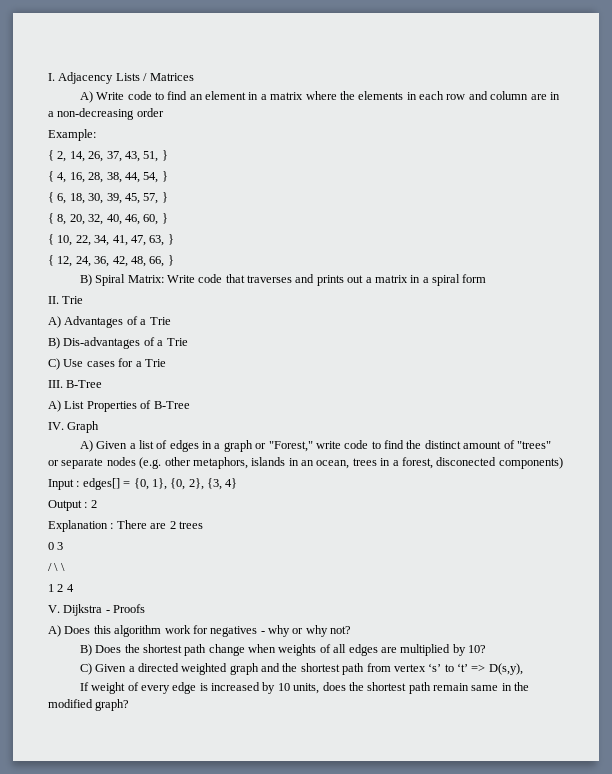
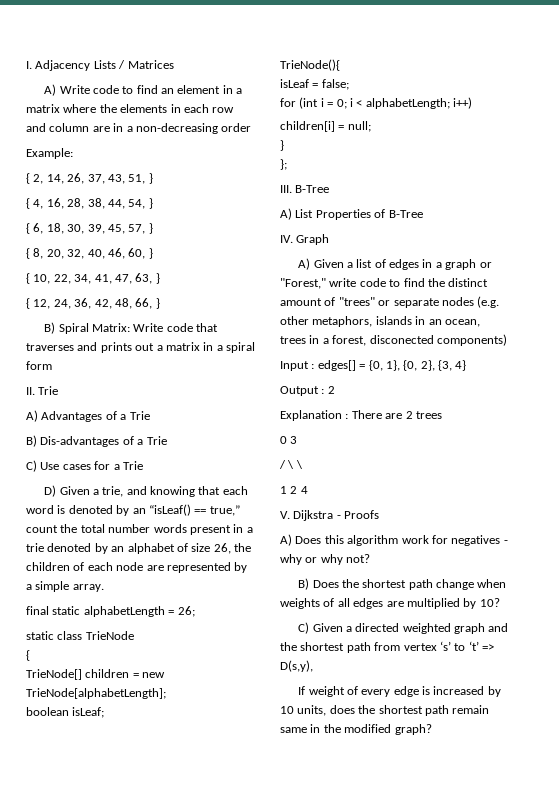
(166, 363) none -> [44,485,248,497] [26,504,240,516] [26,524,253,535] [26,543,251,554] [26,562,248,573] [26,581,104,592] [26,606,195,617] [26,631,134,640] [26,650,30,661] [26,669,166,680] [26,688,166,699] [26,707,105,718] [280,59,340,71] [280,79,349,90] [280,97,472,109] [280,121,371,132] [280,140,284,151] [280,159,287,170] // D) Given a trie, and knowing that each word is denoted by an “isLeaf() == true,” count the total number words present in a trie denoted by an alphabet of size 26, the children of each node are represented by a simple array. // final static alphabetLength = 26; // static class TrieNode // { // TrieNode[] children = new TrieNode[alphabetLength]; // boolean isLeaf; // TrieNode(){ // isLeaf = false; // for (int i = 0; i < alphabetLength; i++) // children[i] = null; // } // };

